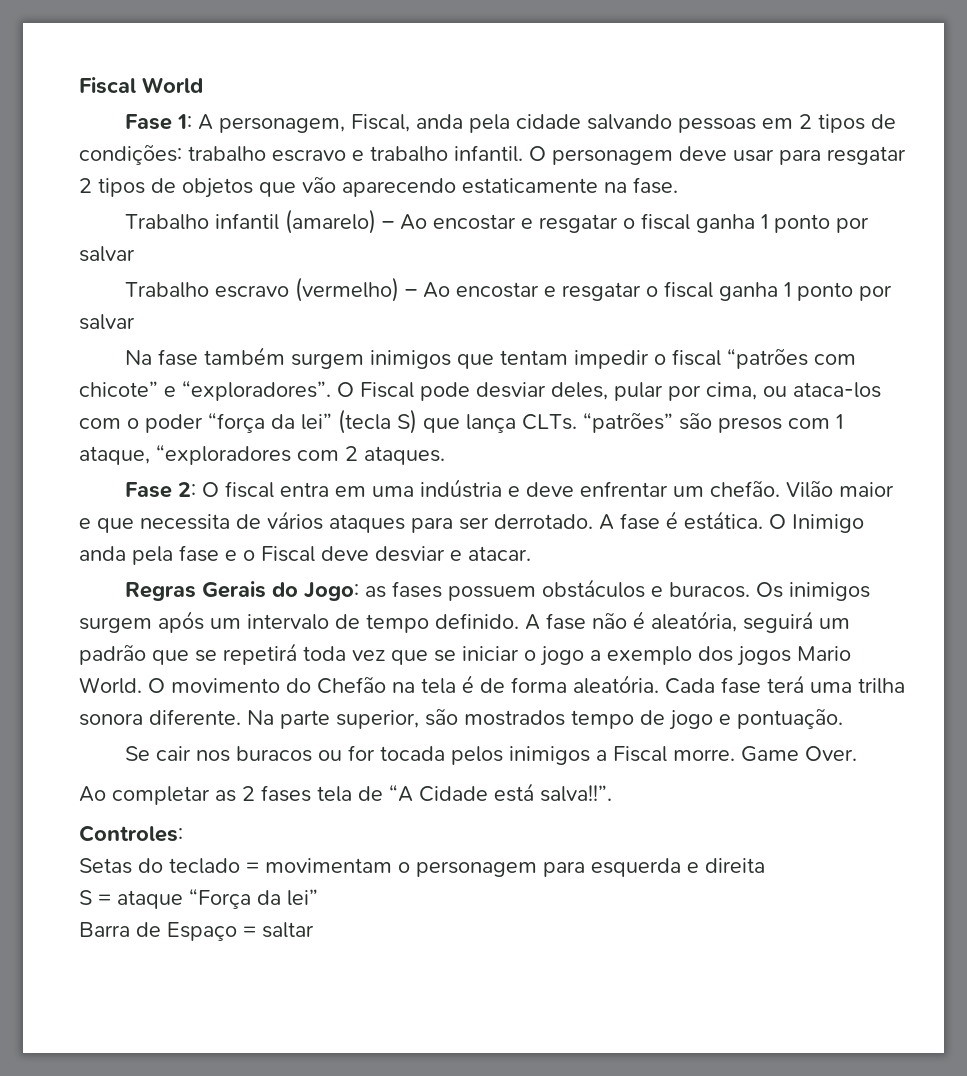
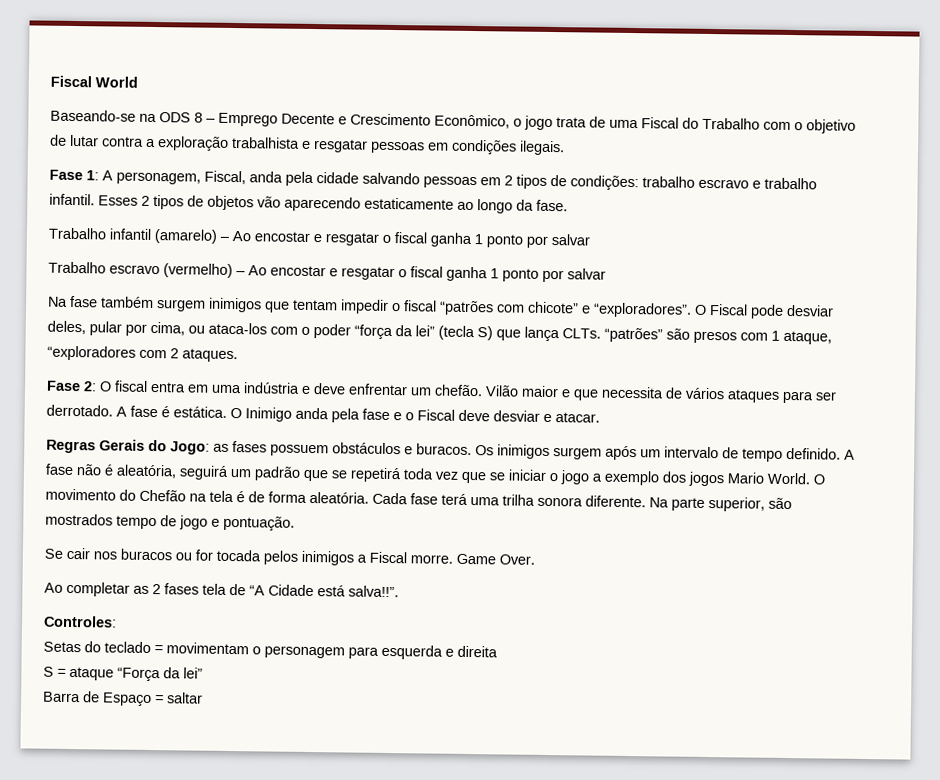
(203, 85) none -> [50,109,856,134] [50,134,565,156] // Baseando-se na ODS 8 – Emprego Decente e Crescimento Econômico, o jogo trata de uma Fiscal do Trabalho com o objetivo de lutar contra a exploração trabalhista e resgatar pessoas em condições ilegais.
[529,146,906,165] O personagem deve usar para resgatar -> [98,195,138,206] Esses
[259,182,296,197] que -> (254, 203) none
[604,182,627,193] na -> [457,199,534,214] ao longo da

